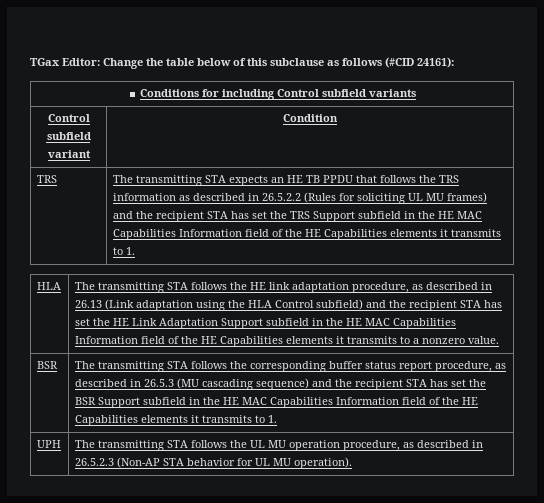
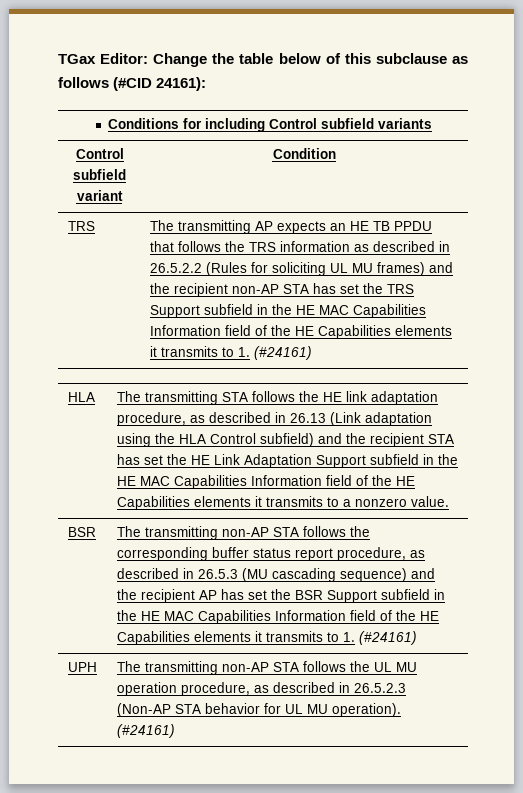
[204,175,226,183] STA -> [254,221,273,231] AP
(204, 216) none -> [231,284,279,294] non-AP
(135, 251) none -> [253,346,312,360] (#24161)
(164, 366) none -> [221,527,269,537] non-AP
[405,379,427,387] STA -> [198,590,217,600] AP
(277, 419) none -> [358,631,417,645] (#24161)
(164, 445) none -> [221,662,269,672] non-AP
(352, 463) none -> [116,724,175,738] (#24161)

